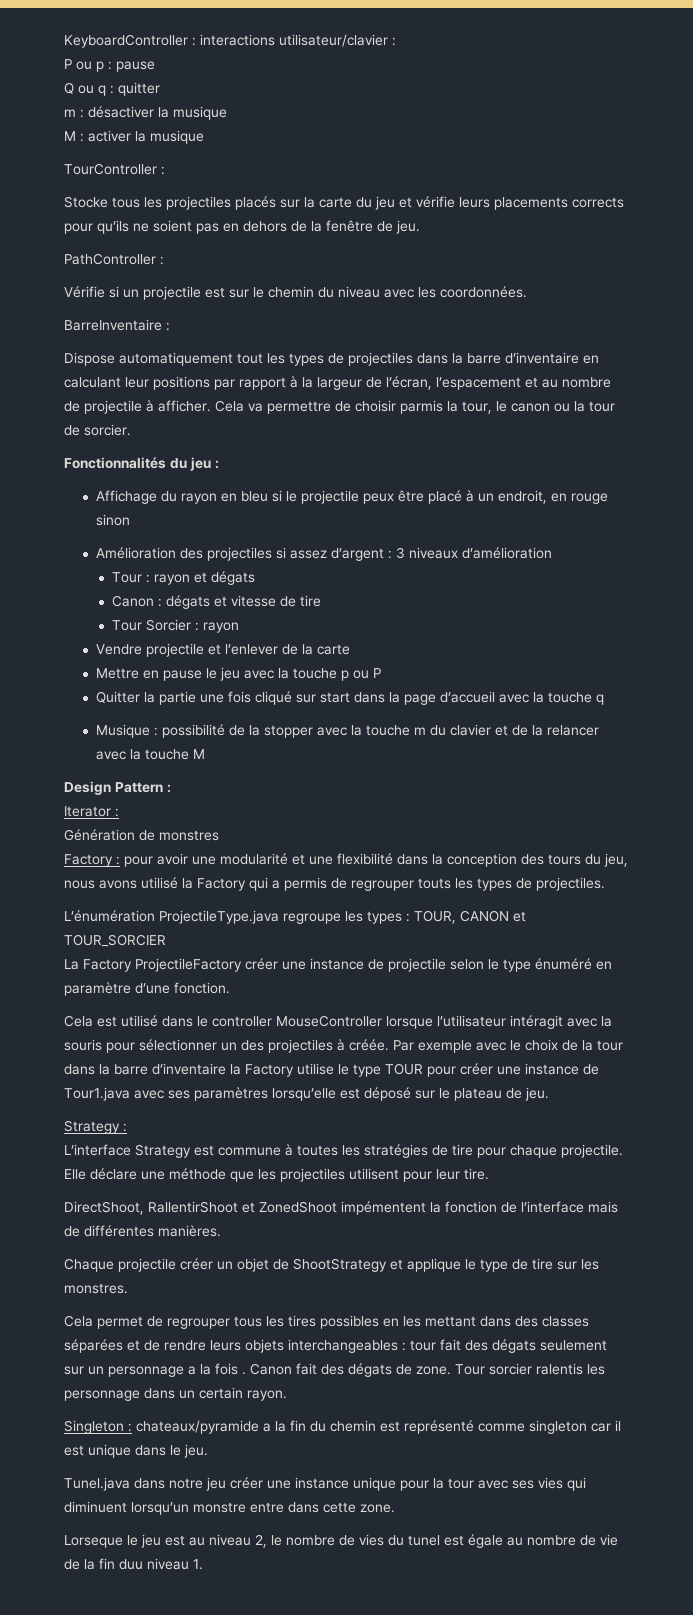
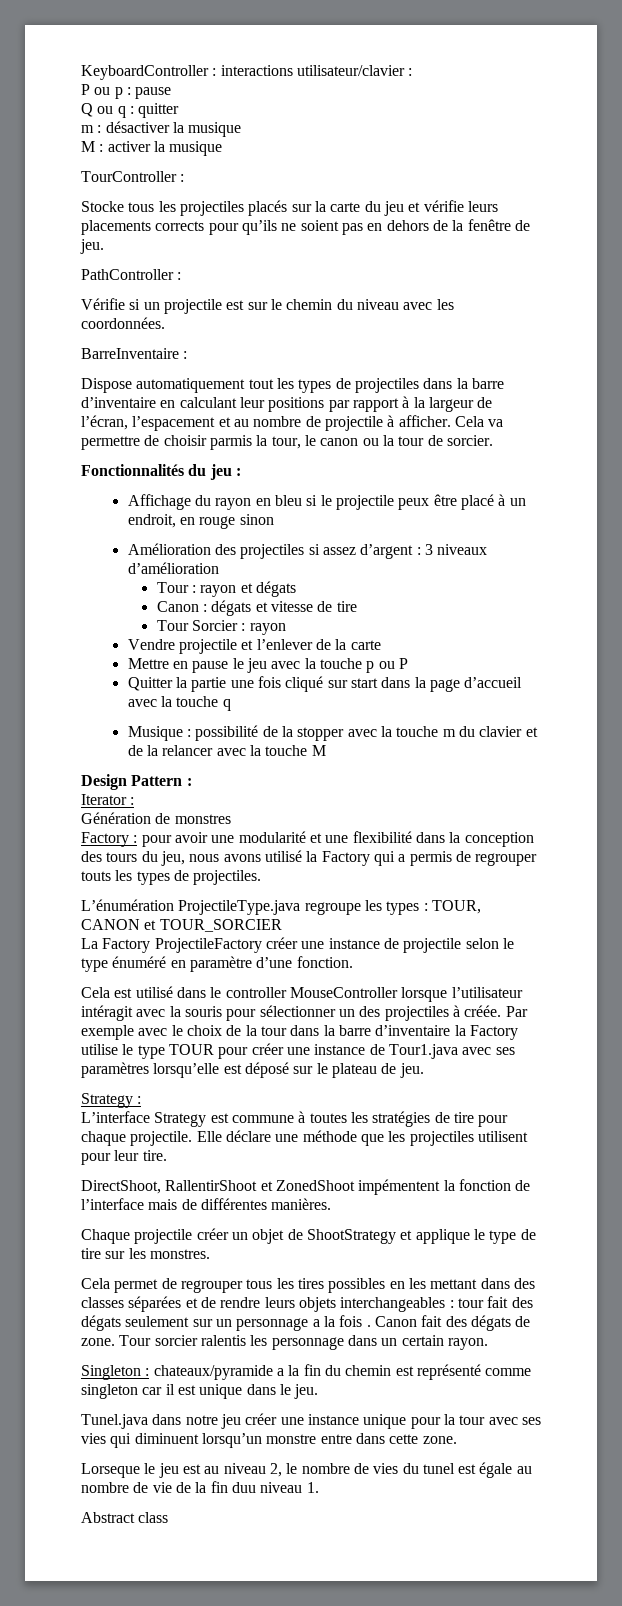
(203, 1564) none -> [81,1512,169,1523] // Abstract class

